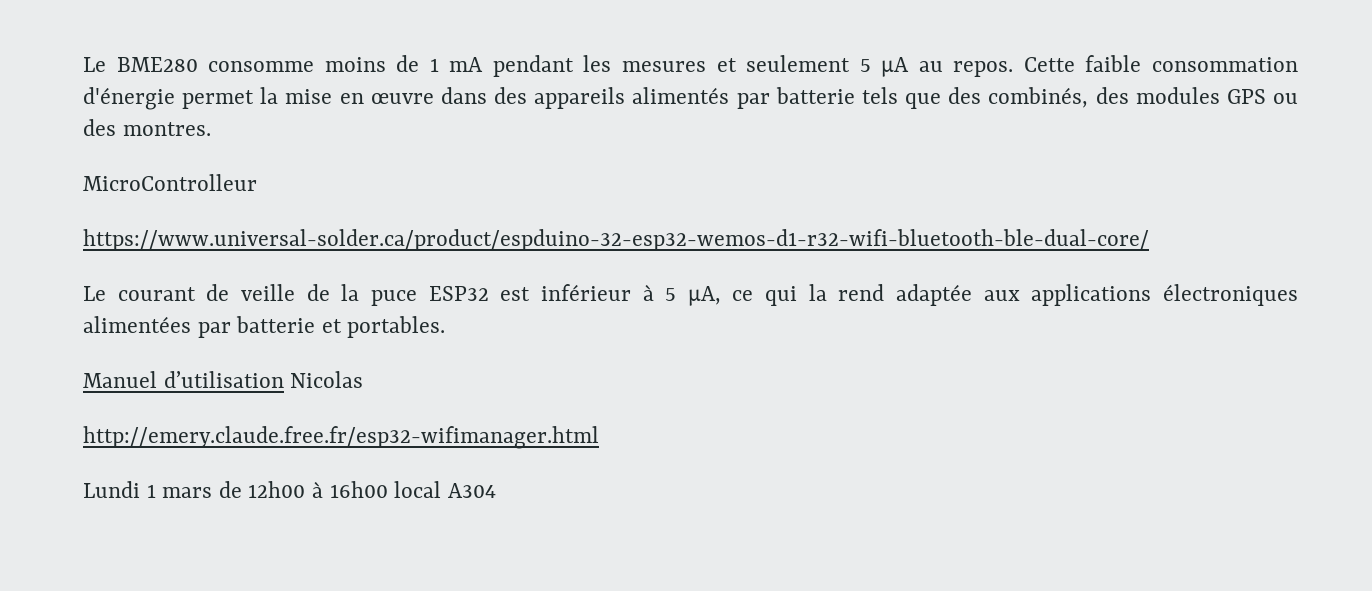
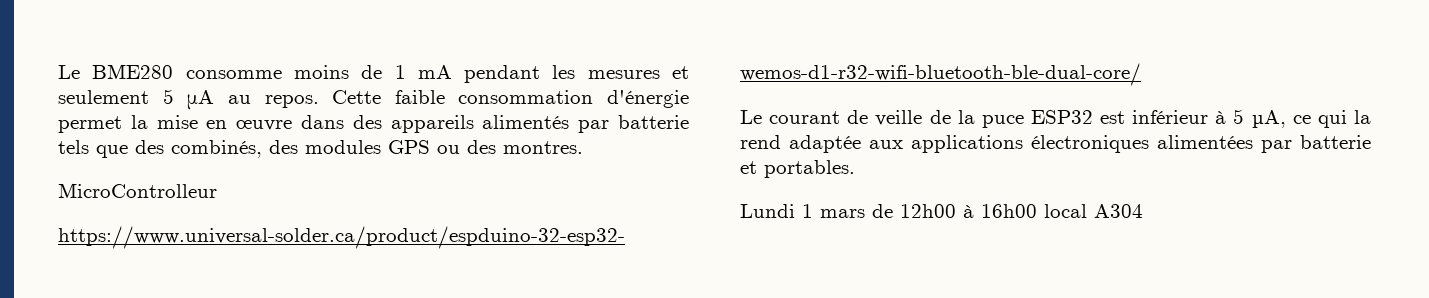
[83,371,364,388] [83,426,599,449] // Manuel d’utilisation Nicolas // http://emery.claude.free.fr/esp32-wifimanager.html -> (855, 169) none

